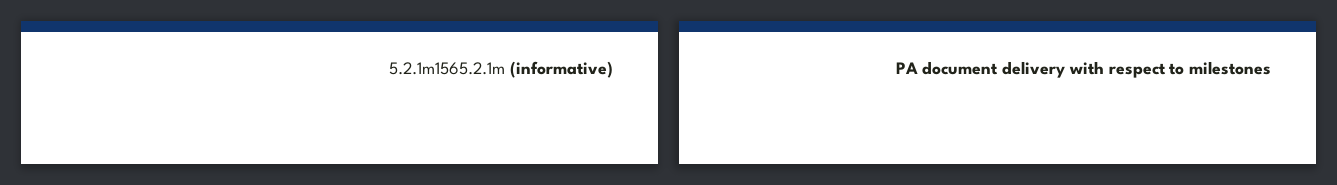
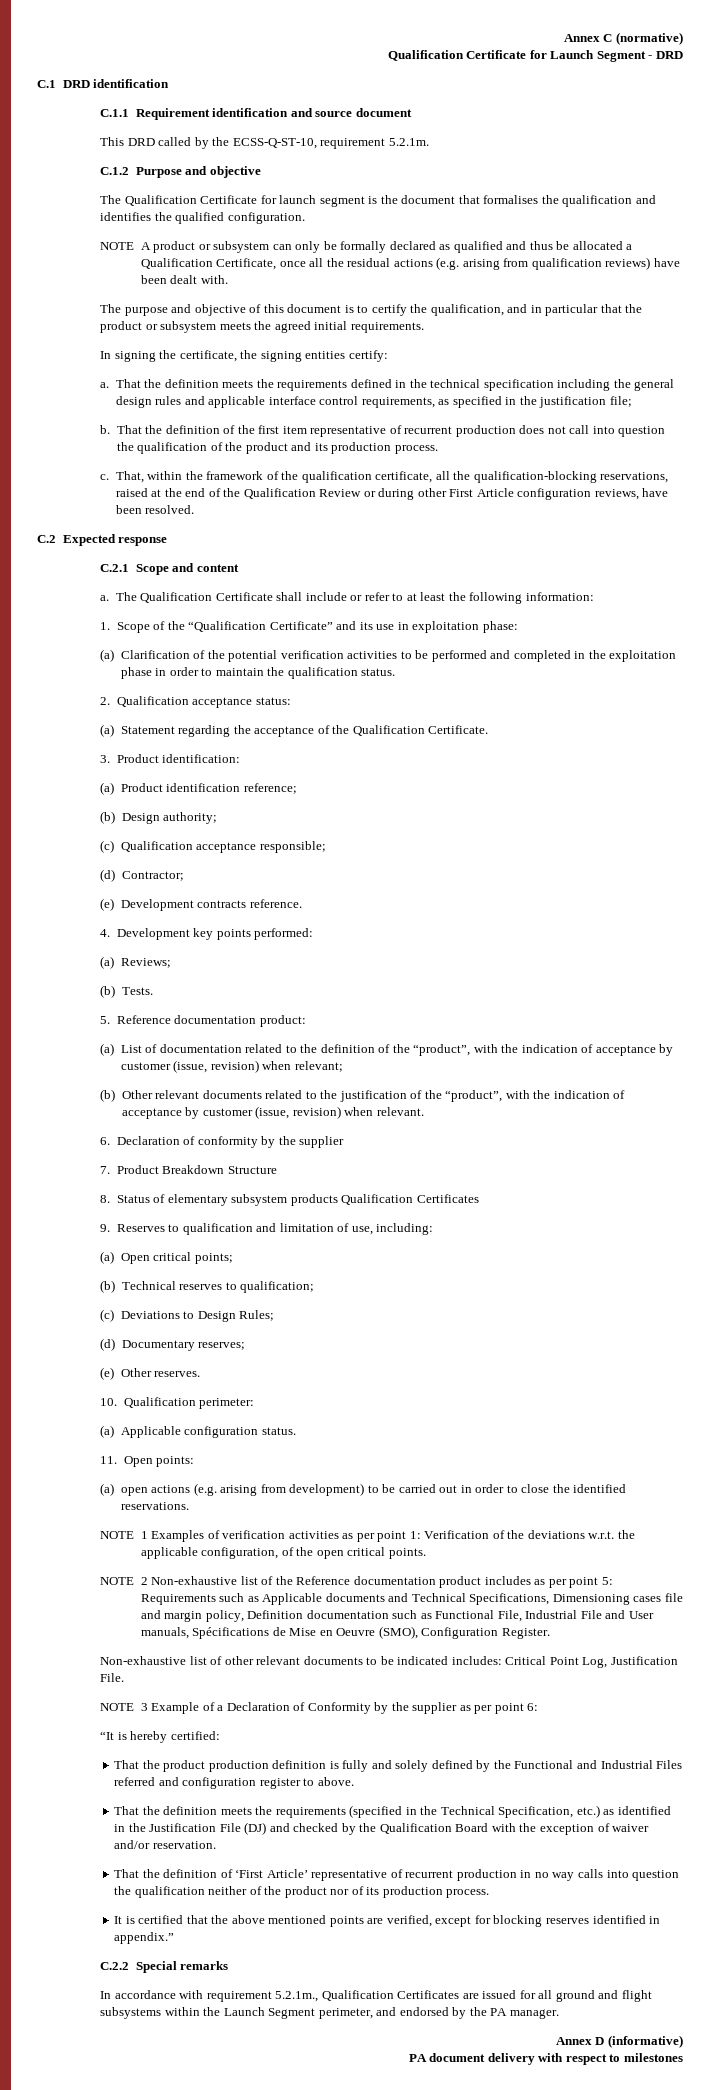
[389,62,506,75] 5.2.1m1565.2.1m -> [563,32,683,45] [387,50,683,62] [37,79,170,88] [100,108,412,120] [100,137,429,149] [100,166,261,178] [100,195,656,207] [100,212,305,224] [100,241,633,253] [140,257,680,270] [140,275,228,284] [100,304,643,316] [100,321,424,333] [100,350,388,362] [100,379,675,391] [115,396,632,408] [100,425,666,437] [116,442,438,454] [100,471,669,483] [115,488,669,500] [115,505,195,514] [37,534,168,546] [100,563,239,575] [100,592,594,604] [100,621,518,633] [100,649,677,662] [120,667,396,679] [100,696,291,708] [100,724,489,737] [100,754,241,763] [100,782,297,795] [100,811,218,824] [100,840,326,853] [100,869,184,882] [100,898,302,911] [100,928,314,940] [100,956,171,969] [100,985,153,998] [100,1015,306,1027] [100,1043,674,1056] [120,1060,343,1073] [100,1089,626,1102] [121,1106,424,1119] [100,1136,345,1148] [100,1165,277,1174] [100,1194,479,1206] [100,1223,434,1235] [100,1251,233,1264] [100,1280,315,1293] [100,1309,275,1322] [100,1338,246,1351] [100,1367,201,1380] [100,1397,255,1409] [100,1425,296,1438] [100,1456,195,1467] [100,1483,627,1496] [120,1502,189,1510] [100,1530,635,1542] [140,1547,426,1559] [100,1576,613,1588] [140,1593,683,1605] [140,1610,654,1622] [140,1626,550,1639] [100,1656,678,1668] [100,1673,125,1682] [100,1702,539,1714] [100,1731,220,1743] [114,1760,683,1772] [114,1777,354,1789] [114,1805,671,1818] [114,1822,650,1835] [114,1840,216,1849] [114,1869,680,1881] [114,1886,490,1898] [114,1915,661,1927] [114,1932,175,1944] [100,1961,229,1973] [100,1990,652,2002] [100,2007,559,2019] [555,2037,605,2045] Annex C (normative) // Qualification Certificate for Launch Segment - DRD // C.1 DRD identification // C.1.1 Requirement identification and source document // This DRD called by the ECSS-Q-ST-10, requirement 5.2.1m. // C.1.2 Purpose and objective // The Qualification Certificate for launch segment is the document that formalises the qualification and identifies the qualified configuration. // NOTE A product or subsystem can only be formally declared as qualified and thus be allocated a Qualification Certificate, once all the residual actions (e.g. arising from qualification reviews) have been dealt with. // The purpose and objective of this document is to certify the qualification, and in particular that the product or subsystem meets the agreed initial requirements. // In signing the certificate, the signing entities certify: // a. That the definition meets the requirements defined in the technical specification including the general design rules and applicable interface control requirements, as specified in the justification file; // b. That the definition of the first item representative of recurrent production does not call into question the qualification of the product and its production process. // c. That, within the framework of the qualification certificate, all the qualification-blocking reservations, raised at the end of the Qualification Review or during other First Article configuration reviews, have been resolved. // C.2 Expected response // C.2.1 Scope and content // a. The Qualification Certificate shall include or refer to at least the following information: // 1. Scope of the “Qualification Certificate” and its use in exploitation phase: // (a) Clarification of the potential verification activities to be performed and completed in the exploitation phase in order to maintain the qualification status. // 2. Qualification acceptance status: // (a) Statement regarding the acceptance of the Qualification Certificate. // 3. Product identification: // (a) Product identification reference; // (b) Design authority; // (c) Qualification acceptance responsible; // (d) Contractor; // (e) Development contracts reference. // 4. Development key points performed: // (a) Reviews; // (b) Tests. // 5. Reference documentation product: // (a) List of documentation related to the definition of the “product”, with the indication of acceptance by customer (issue, revision) when relevant; // (b) Other relevant documents related to the justification of the “product”, with the indication of acceptance by customer (issue, revision) when relevant. // 6. Declaration of conformity by the supplier // 7. Product Breakdown Structure // 8. Status of elementary subsystem products Qualification Certificates // 9. Reserves to qualification and limitation of use, including: // (a) Open critical points; // (b) Technical reserves to qualification; // (c) Deviations to Design Rules; // (d) Documentary reserves; // (e) Other reserves. // 10. Qualification perimeter: // (a) Applicable configuration status. // 11. Open points: // (a) open actions (e.g. arising from development) to be carried out in order to close the identified reservations. // NOTE 1 Examples of verification activities as per point 1: Verification of the deviations w.r.t. the applicable configuration, of the open critical points. // NOTE 2 Non-exhaustive list of the Reference documentation product includes as per point 5: Requirements such as Applicable documents and Technical Specifications, Dimensioning cases file and margin policy, Definition documentation such as Functional File, Industrial File and User manuals, Spécifications de Mise en Oeuvre (SMO), Configuration Register. // Non-exhaustive list of other relevant documents to be indicated includes: Critical Point Log, Justification File. // NOTE 3 Example of a Declaration of Conformity by the supplier as per point 6: // “It is hereby certified: // That the product production definition is fully and solely defined by the Functional and Industrial Files referred and configuration register to above. // That the definition meets the requirements (specified in the Technical Specification, etc.) as identified in the Justification File (DJ) and checked by the Qualification Board with the exception of waiver and/or reservation. // That the definition of ‘First Article’ representative of recurrent production in no way calls into question the qualification neither of the product nor of its production process. // It is certified that the above mentioned points are verified, except for blocking reserves identified in appendix.” // C.2.2 Special remarks // In accordance with requirement 5.2.1m., Qualification Certificates are issued for all ground and flight subsystems within the Launch Segment perimeter, and endorsed by the PA manager. // Annex D

